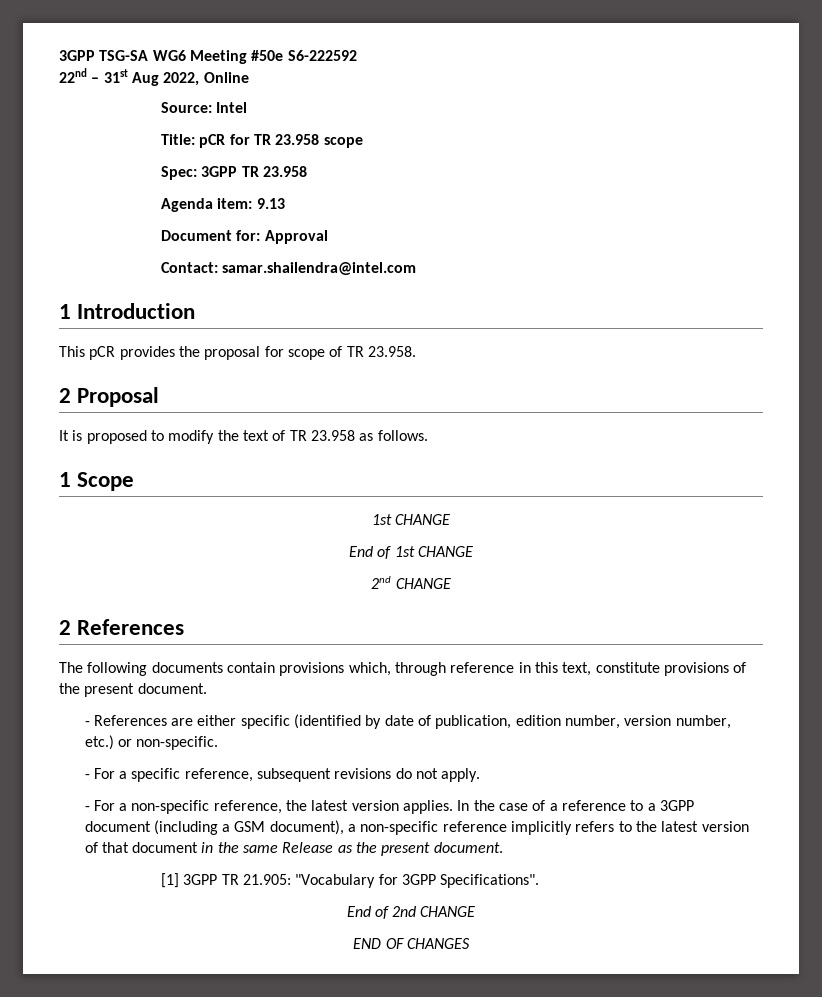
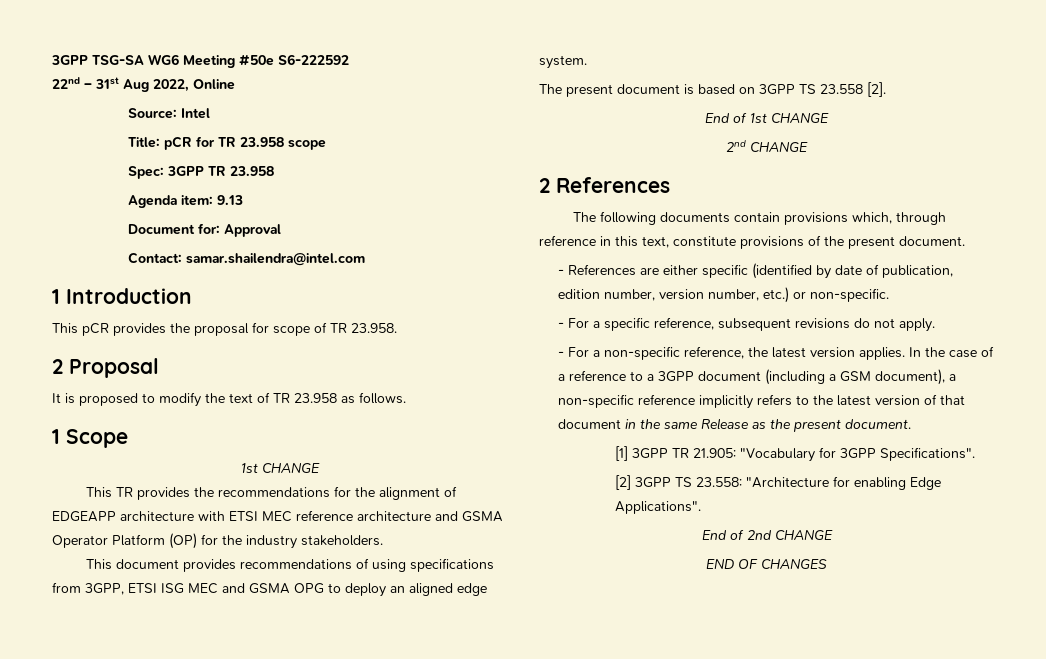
(451, 519) none -> [86,486,458,500] [52,510,503,522] [52,533,383,549] [86,558,495,572] [52,582,487,597] [539,55,587,69] [539,82,886,97] // This TR provides the recommendations for the alignment of EDGEAPP architecture with ETSI MEC reference architecture and GSMA Operator Platform (OP) for the industry stakeholders. // This document provides recommendations of using specifications from 3GPP, ETSI ISG MEC and GSMA OPG to deploy an aligned edge system. // The present document is based on 3GPP TS 23.558 [2].
(540, 881) none -> [615,475,942,490] [615,501,702,514] // [2] 3GPP TS 23.558: "Architecture for enabling Edge Applications".

